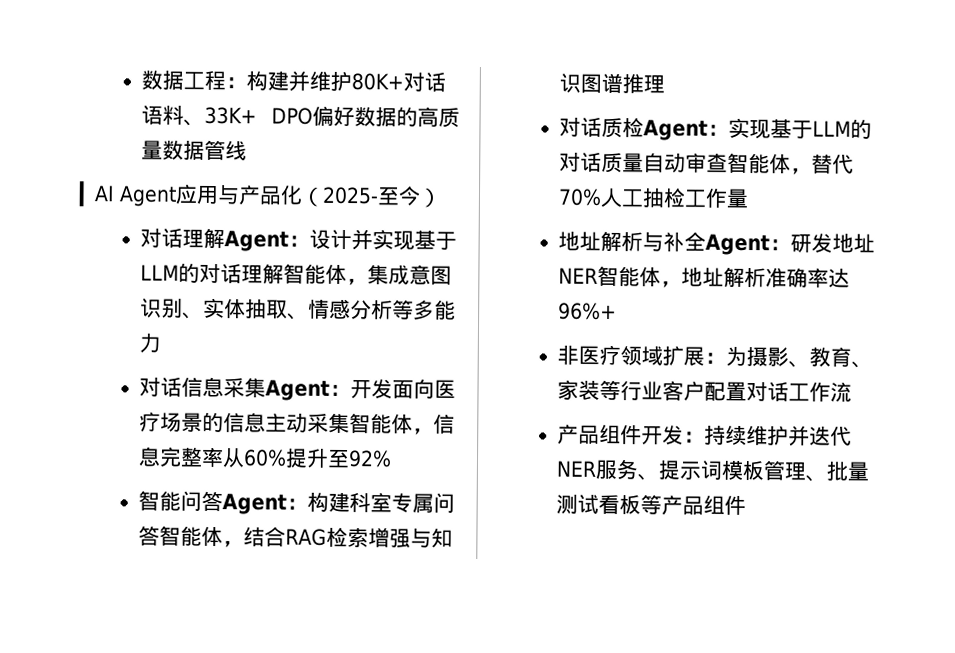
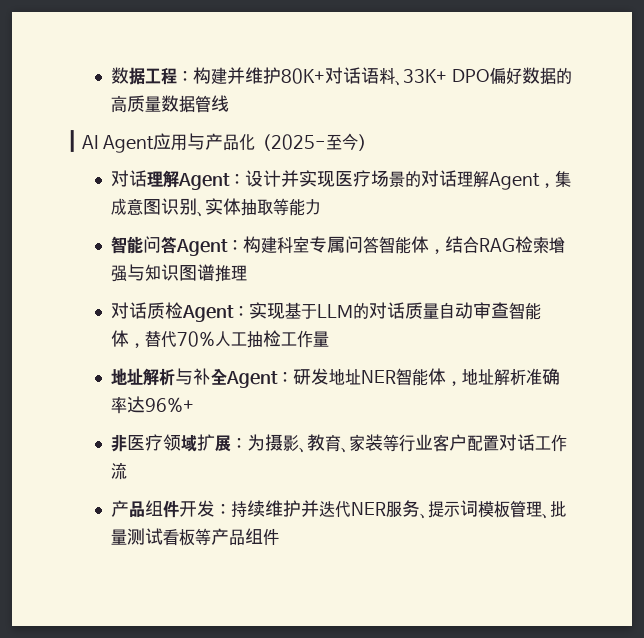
[414,230,458,250] [140,264,180,281] 基于LLM -> [335,170,406,188] 医疗场景
[283,263,348,285] 智能体 -> [489,172,541,190] Agent
[287,298,457,320] [139,333,162,353] [139,376,457,401] [139,411,456,435] [138,446,393,469] 、情感分析等多能力 // 对话信息采集Agent：开发面向医疗场景的信息主动采集智能体，信息完整率从60%提升至92% -> [273,198,322,216] 等能力

